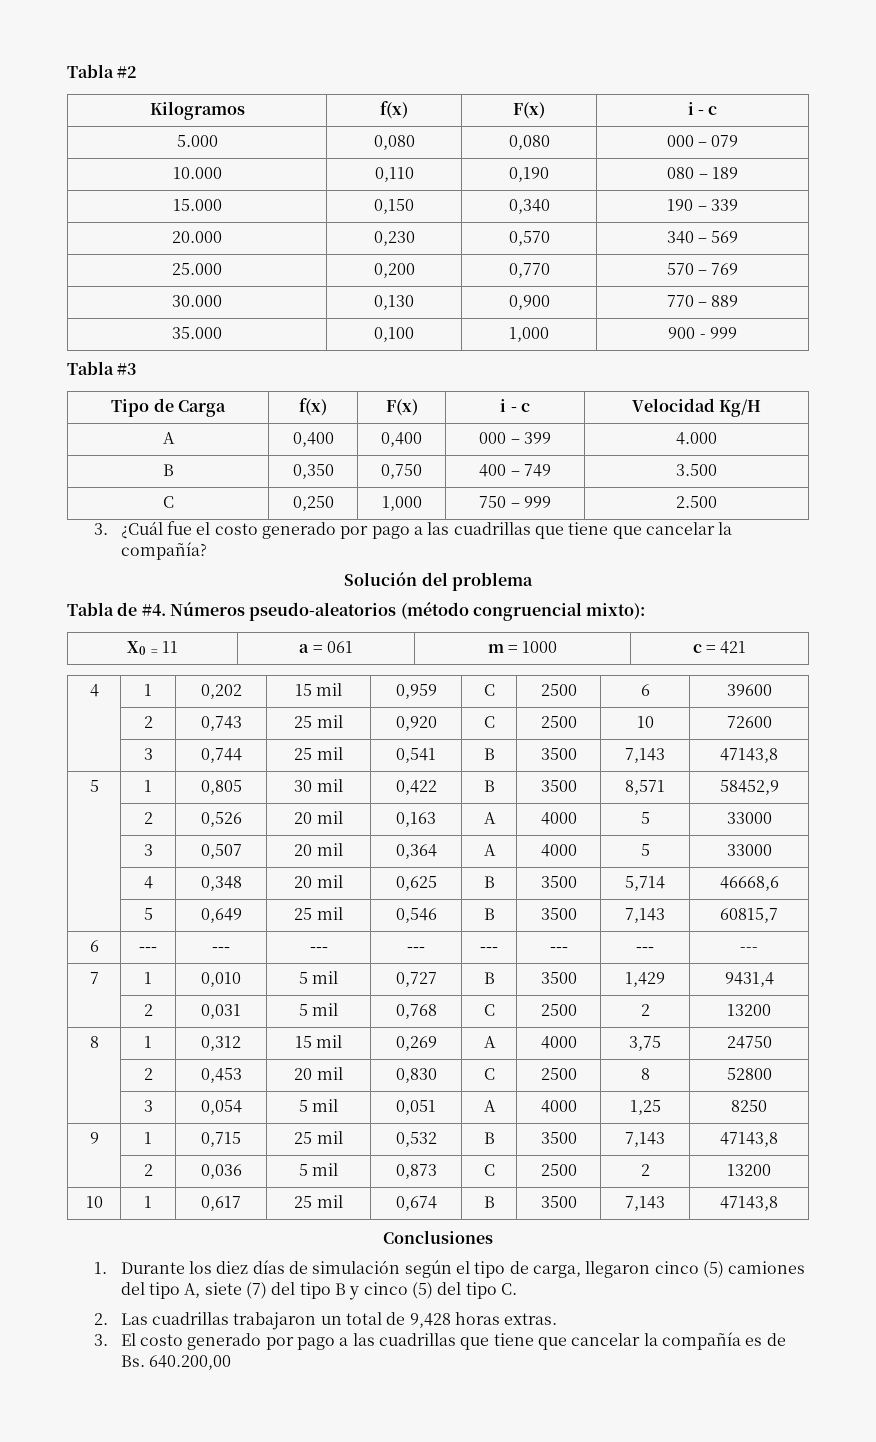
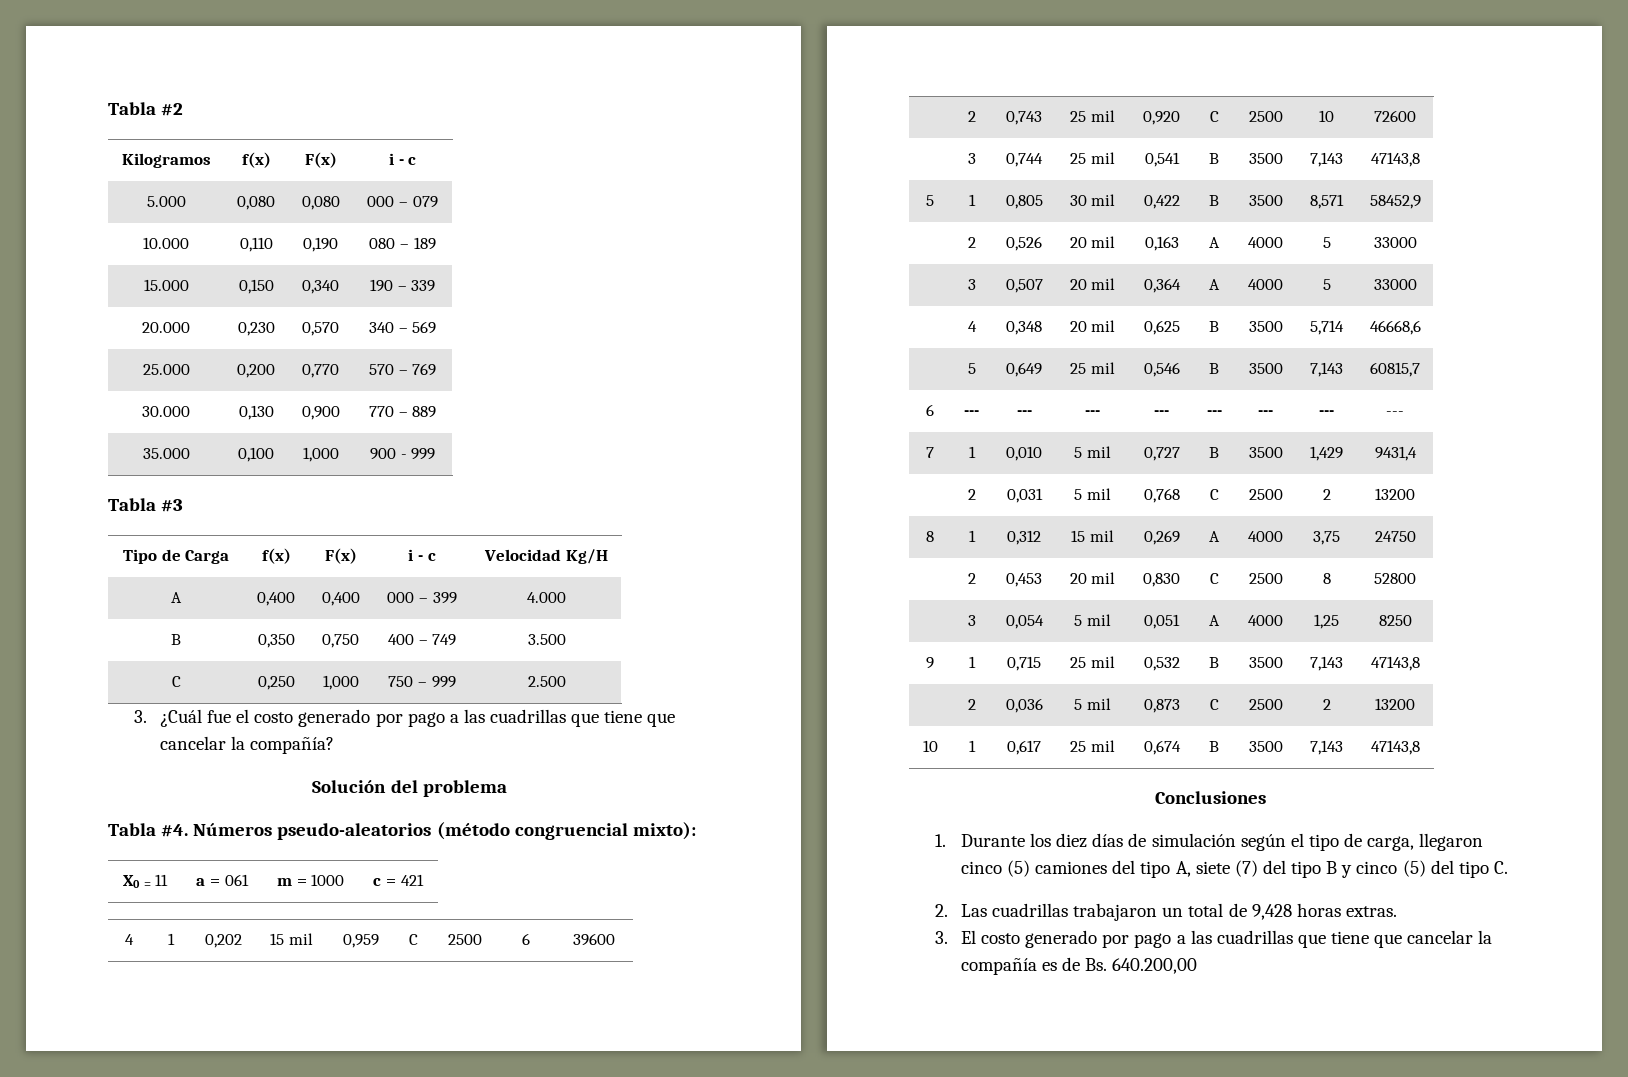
[117,602,138,616] de -> (156, 829) none

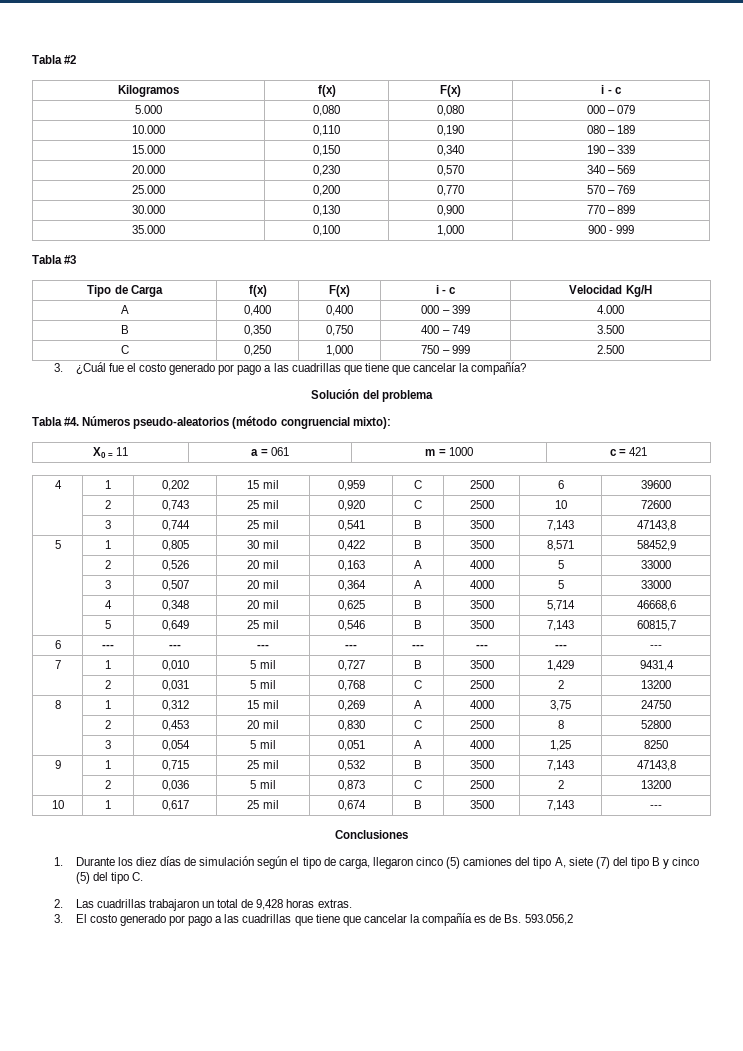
[412,406,437,418] 889 -> [617,205,636,214] 899
[1370,740,1420,755] 47143,8 -> [650,805,662,809] ---
[1112,958,1198,974] 640.200,00 -> [524,914,573,925] 593.056,2

